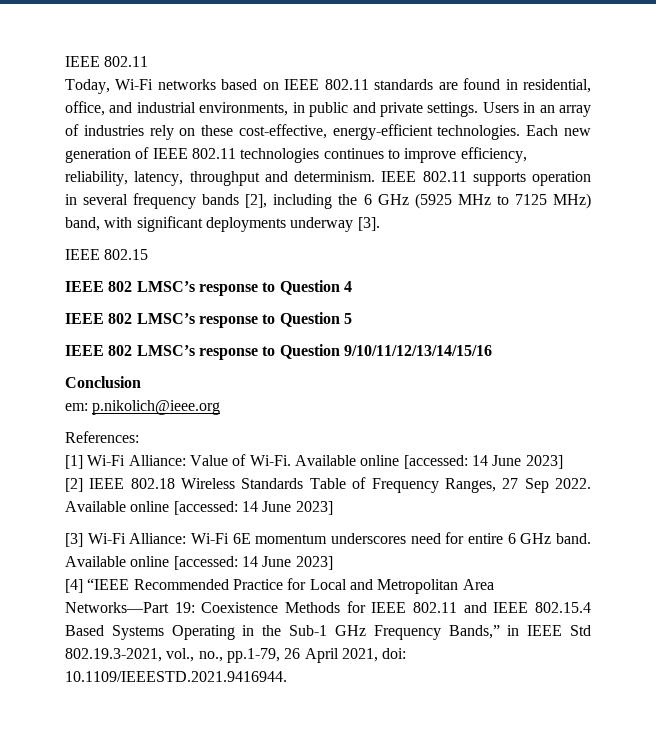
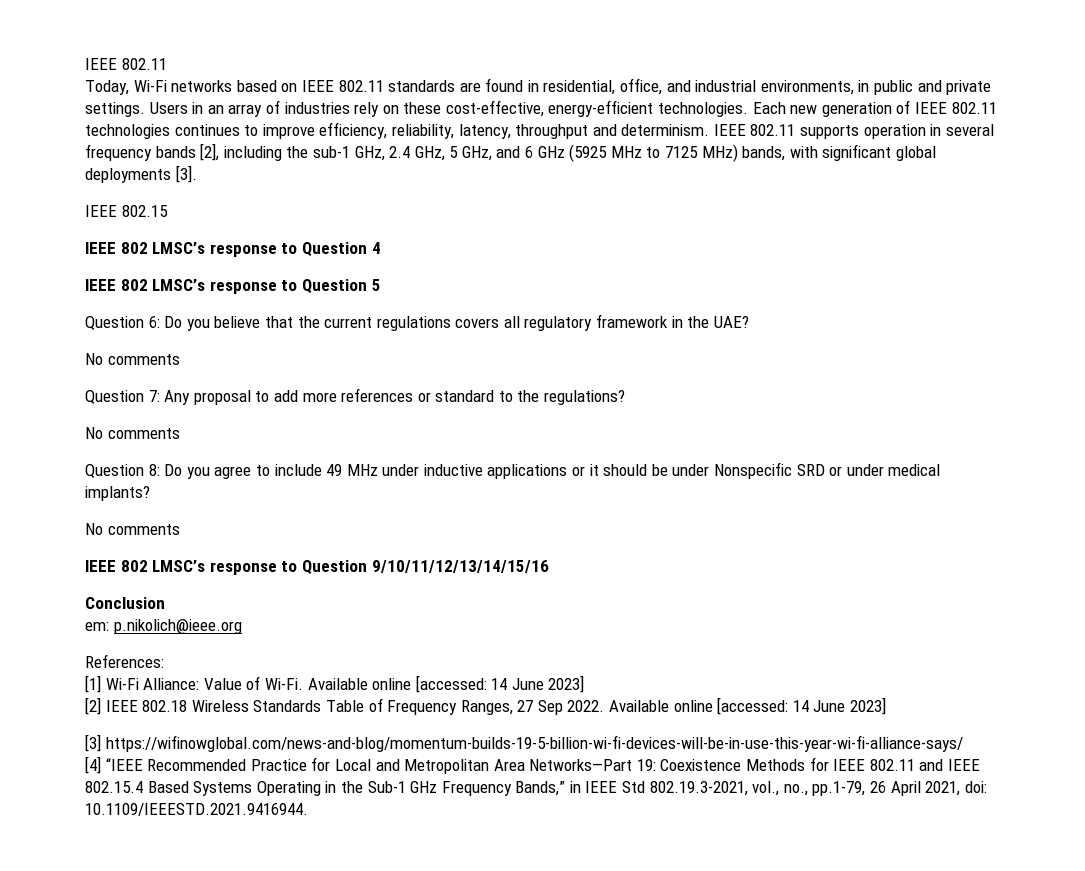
(358, 199) none -> [312,146,521,161] sub-1 GHz, 2.4 GHz, 5 GHz, and
[65,217,100,231] band, -> [742,146,786,161] bands,
[205,217,354,232] deployments underway -> [895,146,936,161] [85,168,171,183] global deployments
(352, 318) none -> [85,314,749,331] [85,353,180,365] [85,388,626,405] [85,427,180,439] [85,462,941,479] [85,486,150,501] [85,523,180,535] // Question 6: Do you believe that the current regulations covers all regulatory framework in the UAE? // No comments // Question 7: Any proposal to add more references or standard to the regulations? // No comments // Question 8: Do you agree to include 49 MHz under inductive applications or it should be under Nonspecific SRD or under medical implants? // No comments
[87,532,592,544] [65,556,333,570] Wi-Fi Alliance: Wi-Fi 6E momentum underscores need for entire 6 GHz band. Available online [accessed: 14 June 2023] -> [105,735,963,752] https://wifinowglobal.com/news-and-blog/momentum-builds-19-5-billion-wi-fi-devices-will-be-in-use-this-year-wi-fi-alliance-says/

